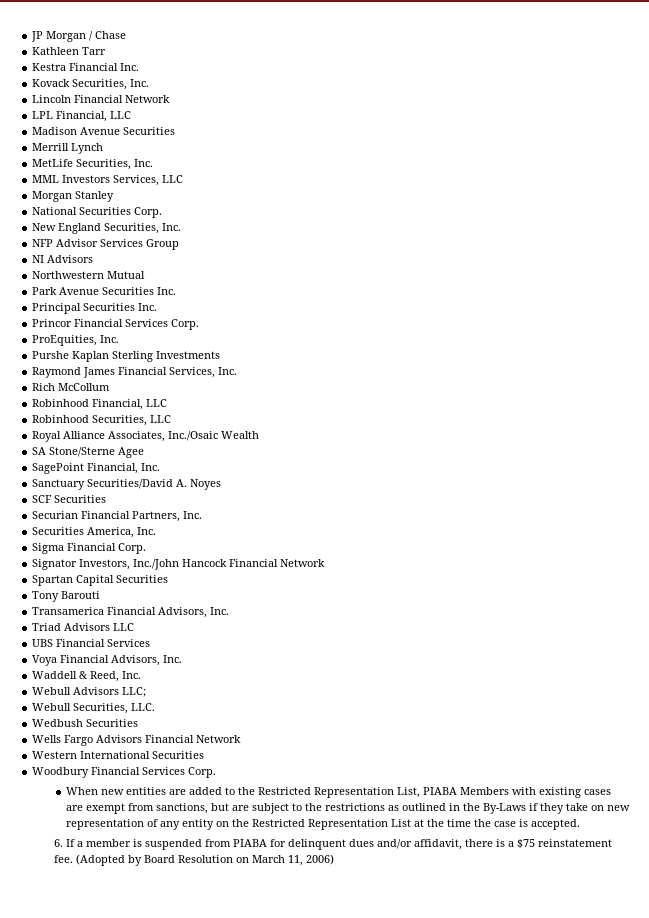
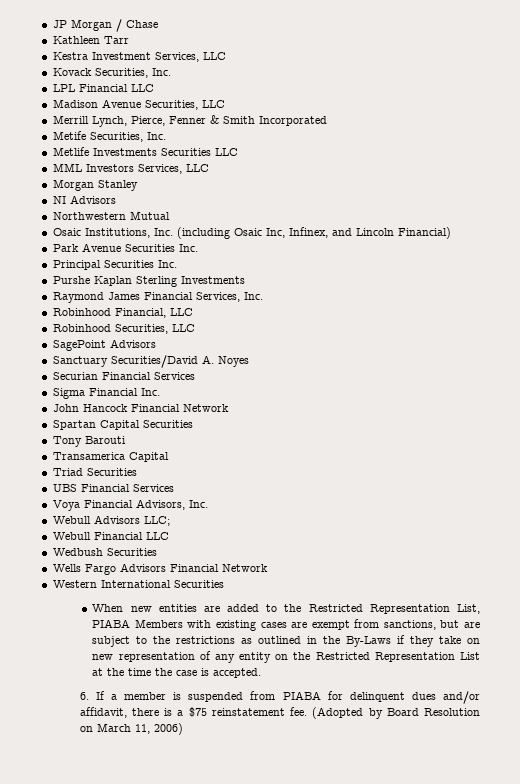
[69,63,140,71] Financial Inc. -> [91,52,226,62] Investment Services, LLC
[32,95,171,103] [32,111,108,122] Lincoln Financial Network // LPL Financial, -> [52,84,128,92] LPL Financial
[123,127,176,135] Securities -> [144,100,225,110] Securities, LLC
[71,143,104,154] [32,159,154,170] Lynch // MetLife Securities, Inc. -> [91,115,327,127] [52,131,166,142] [52,147,238,156] Lynch, Pierce, Fenner & Smith Incorporated // Metife Securities, Inc. // Metlife Investments Securities LLC
[32,207,163,218] [32,223,182,234] [32,239,180,250] [32,255,94,263] [32,271,146,279] National Securities Corp. // New England Securities, Inc. // NFP Advisor Services Group // NI Advisors // Northwestern Mutual -> [52,195,116,204] [52,211,170,220] [52,227,451,239] NI Advisors // Northwestern Mutual // Osaic Institutions, Inc. (including Osaic Inc, Infinex, and Lincoln Financial)
[32,319,200,330] [32,335,120,346] // Princor Financial Services Corp. // ProEquities, Inc. -> (177, 264) none
[32,383,111,391] // Rich McCollum -> (263, 296) none
[32,431,260,442] [32,447,145,458] // Royal Alliance Associates, Inc./Osaic Wealth // SA Stone/Sterne Agee -> (195, 328) none
[87,463,161,474] Financial, Inc. -> [109,339,156,348] Advisors
[32,495,107,503] // SCF Securities -> (249, 361) none
[132,511,203,522] [32,527,157,538] [32,543,147,554] [32,559,180,570] Partners, Inc. // Securities America, Inc. // Sigma Financial Corp. // Signator Investors, Inc./John -> [153,372,195,380] [52,388,160,399] [52,404,79,412] Services // Sigma Financial Inc. // John
[107,607,230,618] Financial Advisors, Inc. -> [128,452,169,462] Capital
[64,623,135,631] Advisors LLC -> [86,468,137,476] Securities
[32,671,142,682] // Waddell & Reed, Inc. -> (208, 504) none
[73,703,156,714] Securities, LLC. -> [93,532,169,540] Financial LLC
[32,767,217,778] // Woodbury Financial Services Corp. -> (224, 584) none

